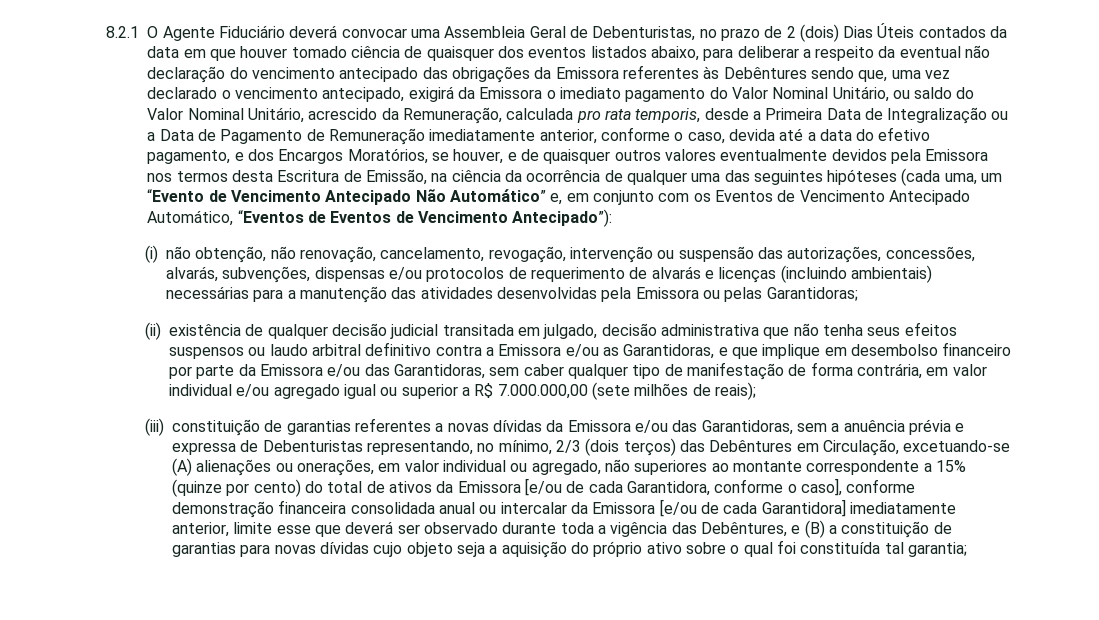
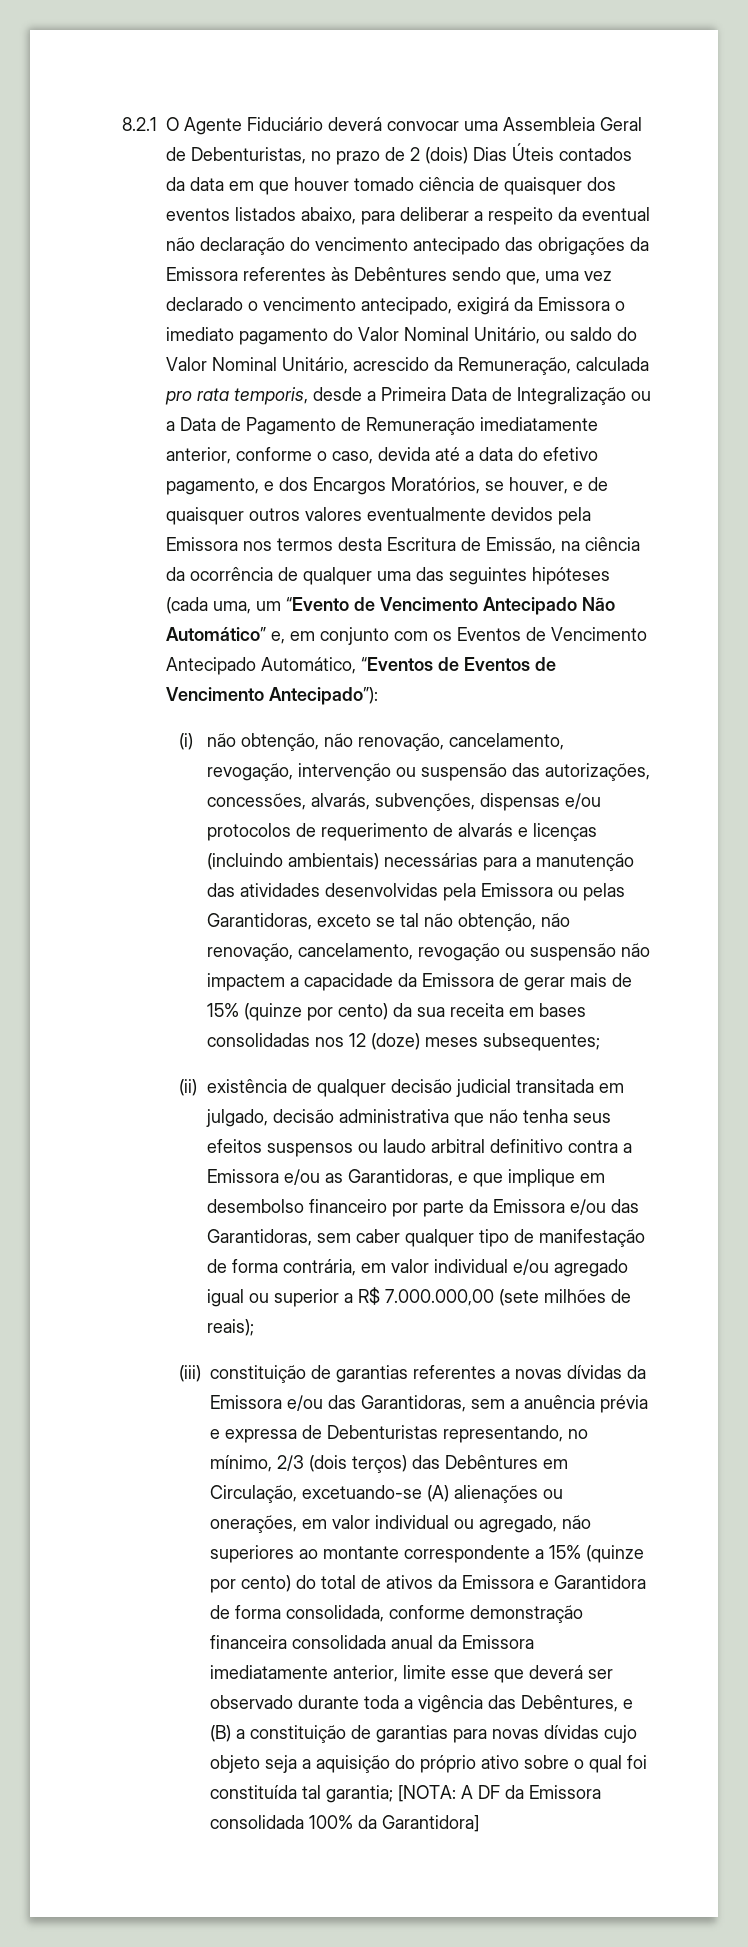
[766,287,858,301] Garantidoras; -> [207,913,571,931] [207,943,651,961] [207,973,633,991] [207,1003,587,1021] [207,1033,601,1051] Garantidoras, exceto se tal não obtenção, não renovação, cancelamento, revogação ou suspensão não impactem a capacidade da Emissora de gerar mais de 15% (quinze por cento) da sua receita em bases consolidadas nos 12 (doze) meses subsequentes;
[524,478,842,496] [e/ou de cada Garantidora, conforme o caso], -> [538,1575,646,1589] [209,1605,384,1622] e Garantidora de forma consolidada,
[479,499,846,517] ou intercalar da Emissora [e/ou de cada Garantidora] -> [437,1635,534,1649] da Emissora
(967, 549) none -> [397,1785,601,1802] [209,1815,479,1832] [NOTA: A DF da Emissora consolidada 100% da Garantidora]

